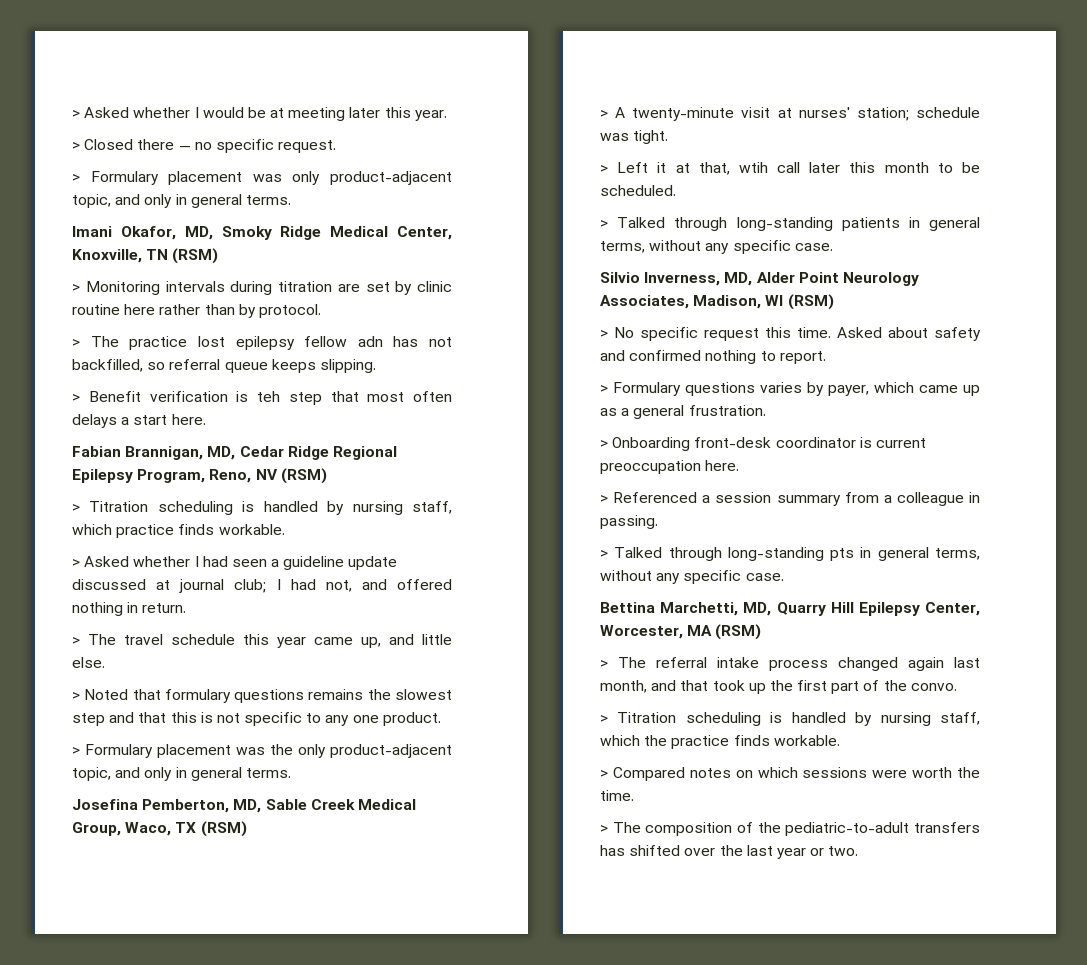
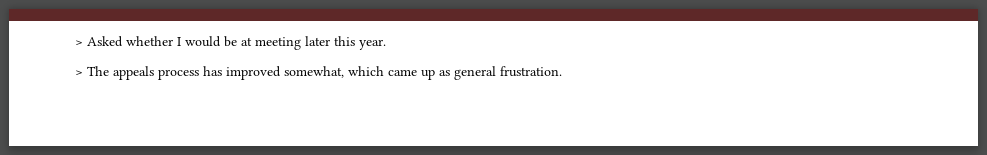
[84,139,337,153] [72,171,452,185] [72,194,291,208] [72,226,452,240] [72,248,219,264] [72,281,452,295] [72,304,321,318] [72,336,452,350] [72,359,376,373] [72,391,452,405] [72,414,206,428] [72,446,397,460] [72,468,327,484] [72,501,452,515] [72,524,285,538] [72,556,398,570] [72,579,452,593] [72,602,187,616] [72,634,452,648] [72,657,105,668] [72,689,452,703] [72,712,441,726] [72,744,452,758] [72,767,291,781] [72,799,416,813] [72,821,247,837] [600,107,980,121] [600,130,669,144] [600,162,980,175] [600,185,676,196] [600,217,980,231] [600,240,833,254] [600,272,919,286] [600,294,834,310] [600,327,981,341] [600,350,826,364] [600,382,869,396] Closed there — no specific request. // > Formulary placement was only product-adjacent topic, and only in general terms. // Imani Okafor, MD, Smoky Ridge Medical Center, Knoxville, TN (RSM) // > Monitoring intervals during titration are set by clinic routine here rather than by protocol. // > The practice lost epilepsy fellow adn has not backfilled, so referral queue keeps slipping. // > Benefit verification is teh step that most often delays a start here. // Fabian Brannigan, MD, Cedar Ridge Regional Epilepsy Program, Reno, NV (RSM) // > Titration scheduling is handled by nursing staff, which practice finds workable. // > Asked whether I had seen a guideline update discussed at journal club; I had not, and offered nothing in return. // > The travel schedule this year came up, and little else. // > Noted that formulary questions remains the slowest step and that this is not specific to any one product. // > Formulary placement was the only product-adjacent topic, and only in general terms. // Josefina Pemberton, MD, Sable Creek Medical Group, Waco, TX (RSM) // > A twenty-minute visit at nurses' station; schedule was tight. // > Left it at that, wtih call later this month to be scheduled. // > Talked through long-standing patients in general terms, without any specific case. // Silvio Inverness, MD, Alder Point Neurology Associates, Madison, WI (RSM) // > No specific request this time. Asked about safety and confirmed nothing to report. // > Formulary questions varies by payer, -> [87,66,344,80] The appeals process has improved somewhat,
[621,408,630,416] a -> (450, 73) none
[600,437,926,451] [600,460,740,474] [600,492,980,506] [600,515,658,529] [600,547,980,561] [600,570,784,584] [600,602,980,616] [600,624,762,640] [600,657,980,671] [600,680,957,694] [600,712,980,726] [600,735,840,749] [600,767,980,781] [600,790,634,801] [600,822,980,836] [600,845,859,859] // > Onboarding front-desk coordinator is current preoccupation here. // > Referenced a session summary from a colleague in passing. // > Talked through long-standing pts in general terms, without any specific case. // Bettina Marchetti, MD, Quarry Hill Epilepsy Center, Worcester, MA (RSM) // > The referral intake process changed again last month, and that took up the first part of the convo. // > Titration scheduling is handled by nursing staff, which the practice finds workable. // > Compared notes on which sessions were worth the time. // > The composition of the pediatric-to-adult transfers has shifted over the last year or two. -> (562, 71) none

